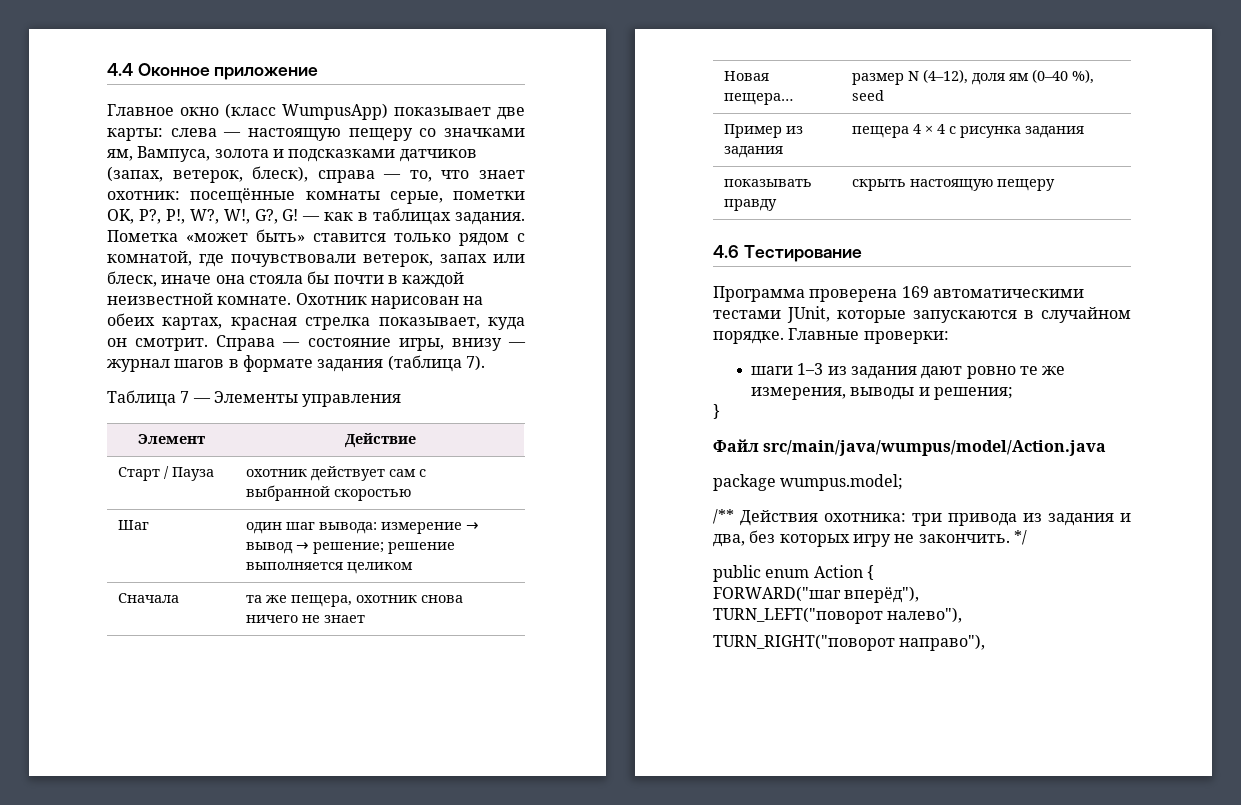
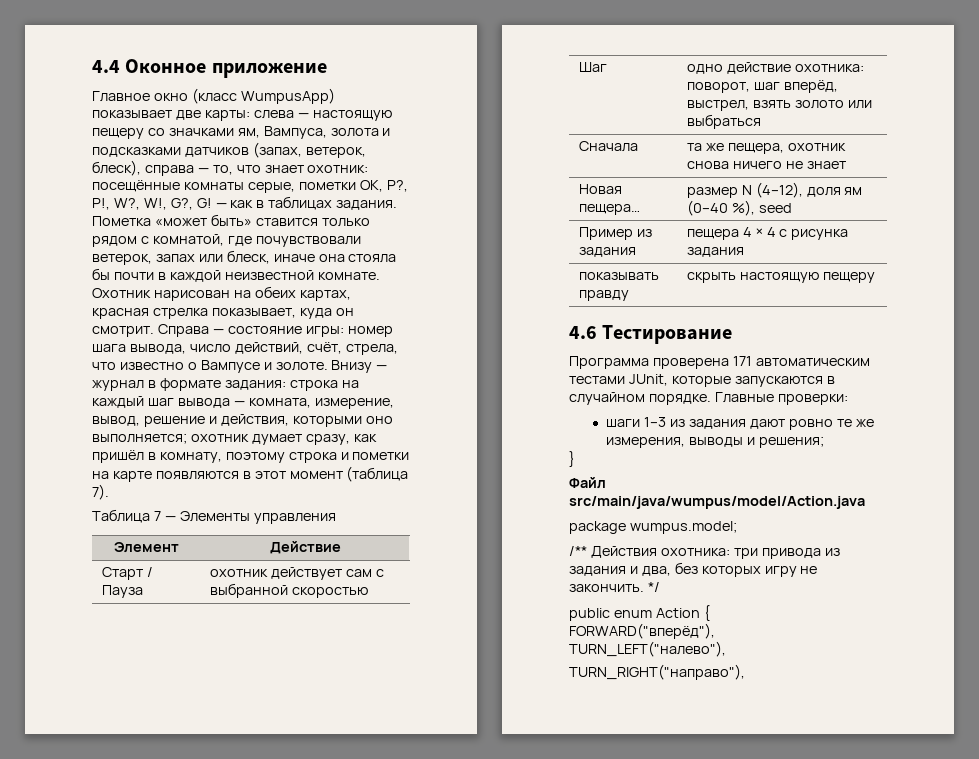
[398,338,502,351] игры, внизу -> [305,326,393,337] [92,342,398,355] [92,360,373,373] игры: номер шага вывода, число действий, счёт, стрела, что известно о Вампусе и золоте. Внизу
[174,359,225,368] шагов -> (144, 385) none
[317,359,384,372] задания -> [224,380,359,391] [92,396,394,409] [92,414,393,427] [92,433,377,445] [92,450,410,463] [92,471,343,482] задания: строка на каждый шаг вывода — комната, измерение, вывод, решение и действия, которыми оно выполняется; охотник думает сразу, как пришёл в комнату, поэтому строка и пометки на карте появляются в этот момент
[246,522,480,534] [246,542,456,554] [246,562,414,574] один шаг вывода: измерение → вывод → решение; решение выполняется целиком -> [686,62,864,74] [686,80,838,93] [686,100,872,111] [686,114,761,129] одно действие охотника: поворот, шаг вперёд, выстрел, взять золото или выбраться
[901,286,1084,298] 169 автоматическими -> [732,356,870,366] 171 автоматическим
[713,586,920,603] [713,607,963,624] [713,634,986,651] FORWARD("шаг вперёд"), // TURN_LEFT("поворот налево"), // TURN_RIGHT("поворот направо"), -> [569,623,715,639] [569,641,726,657] [569,664,745,680] FORWARD("вперёд"), // TURN_LEFT("налево"), // TURN_RIGHT("направо"),

